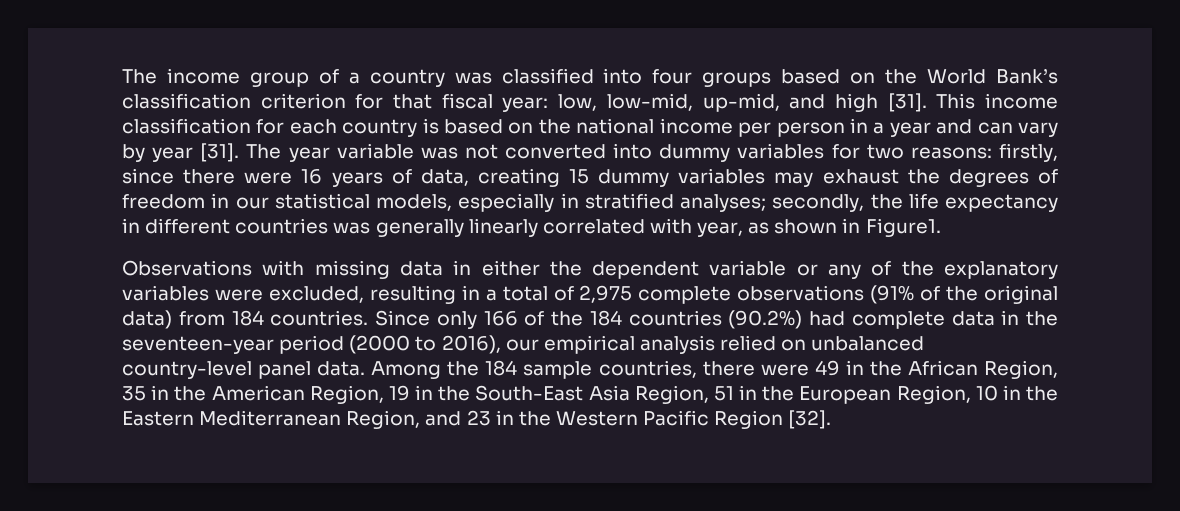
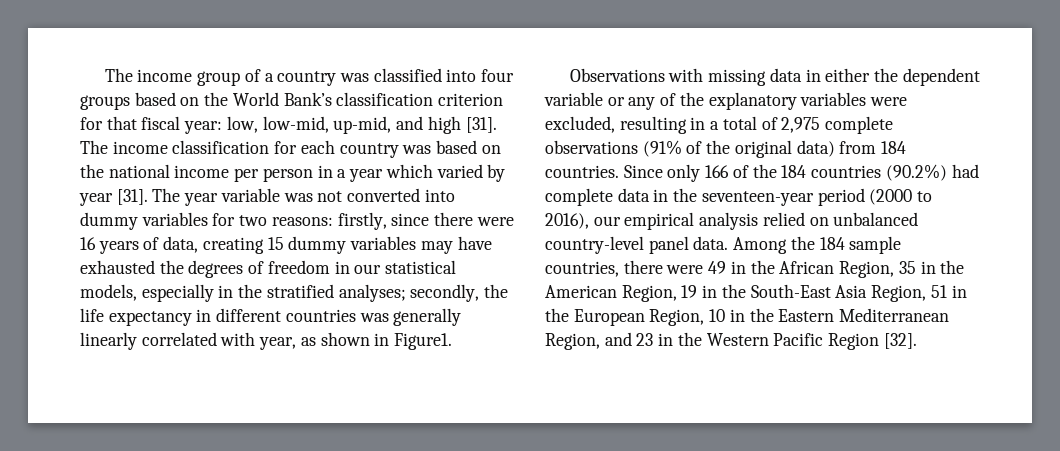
[936,93,976,109] This -> [80,140,108,154] The
[422,118,439,134] is -> [402,145,432,154] was
[936,119,1058,137] and can vary -> [385,164,483,178] which varied
[822,169,899,184] exhaust -> [457,236,492,250] [80,260,155,274] have exhausted
(579, 200) none -> [238,284,263,298] the

